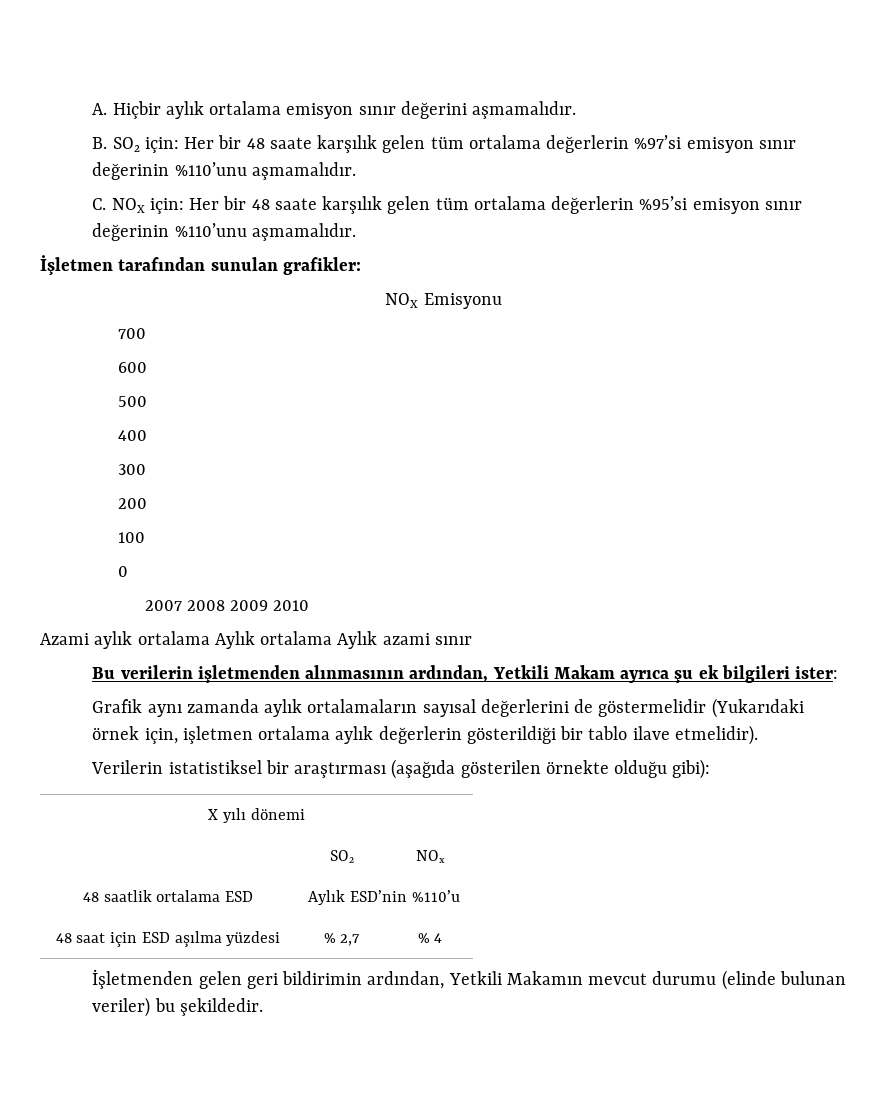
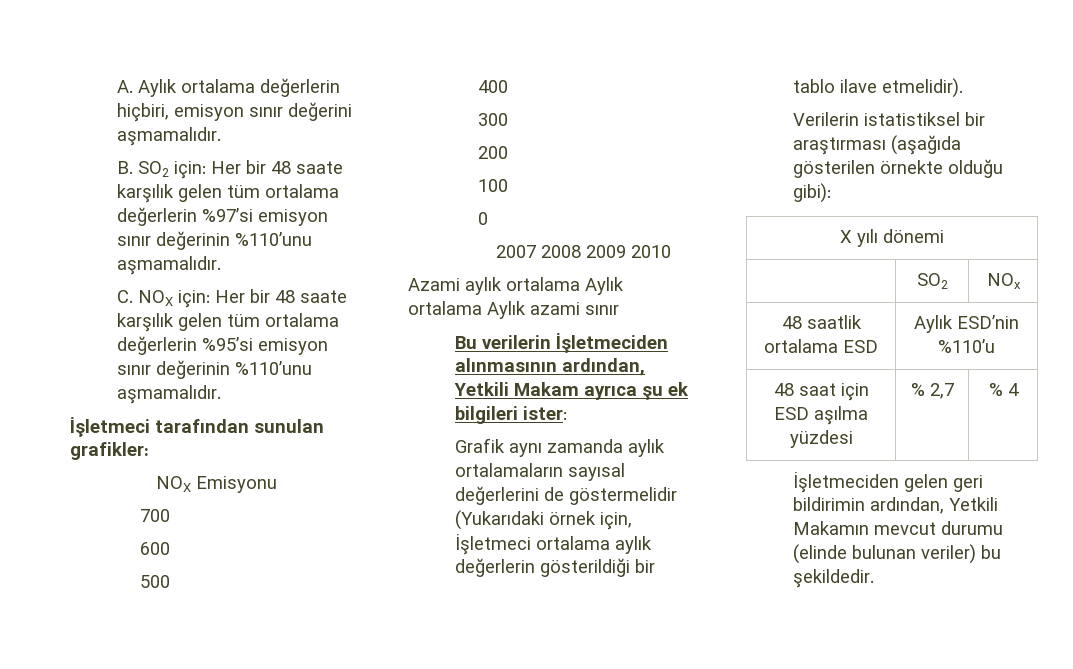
[112,101,282,119] Hiçbir aylık ortalama -> [137,78,340,97] [116,103,169,122] Aylık ortalama değerlerin hiçbiri,
[40,255,113,275] İşletmen -> [70,416,150,437] İşletmeci
[197,665,300,683] işletmenden -> [555,332,668,353] İşletmeciden
[182,726,253,744] işletmen -> [454,533,531,555] İşletmeci
[92,969,194,989] İşletmenden -> [792,471,899,493] İşletmeciden

